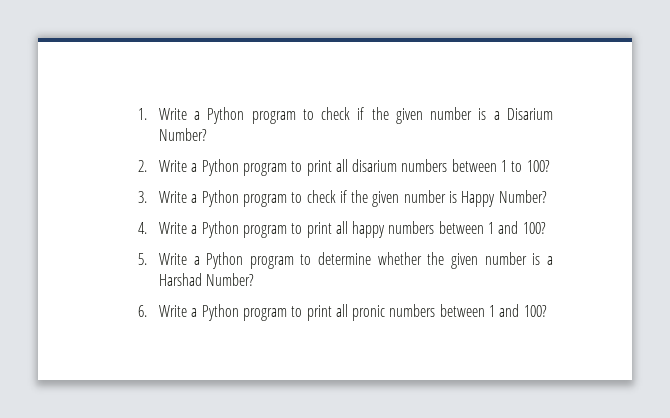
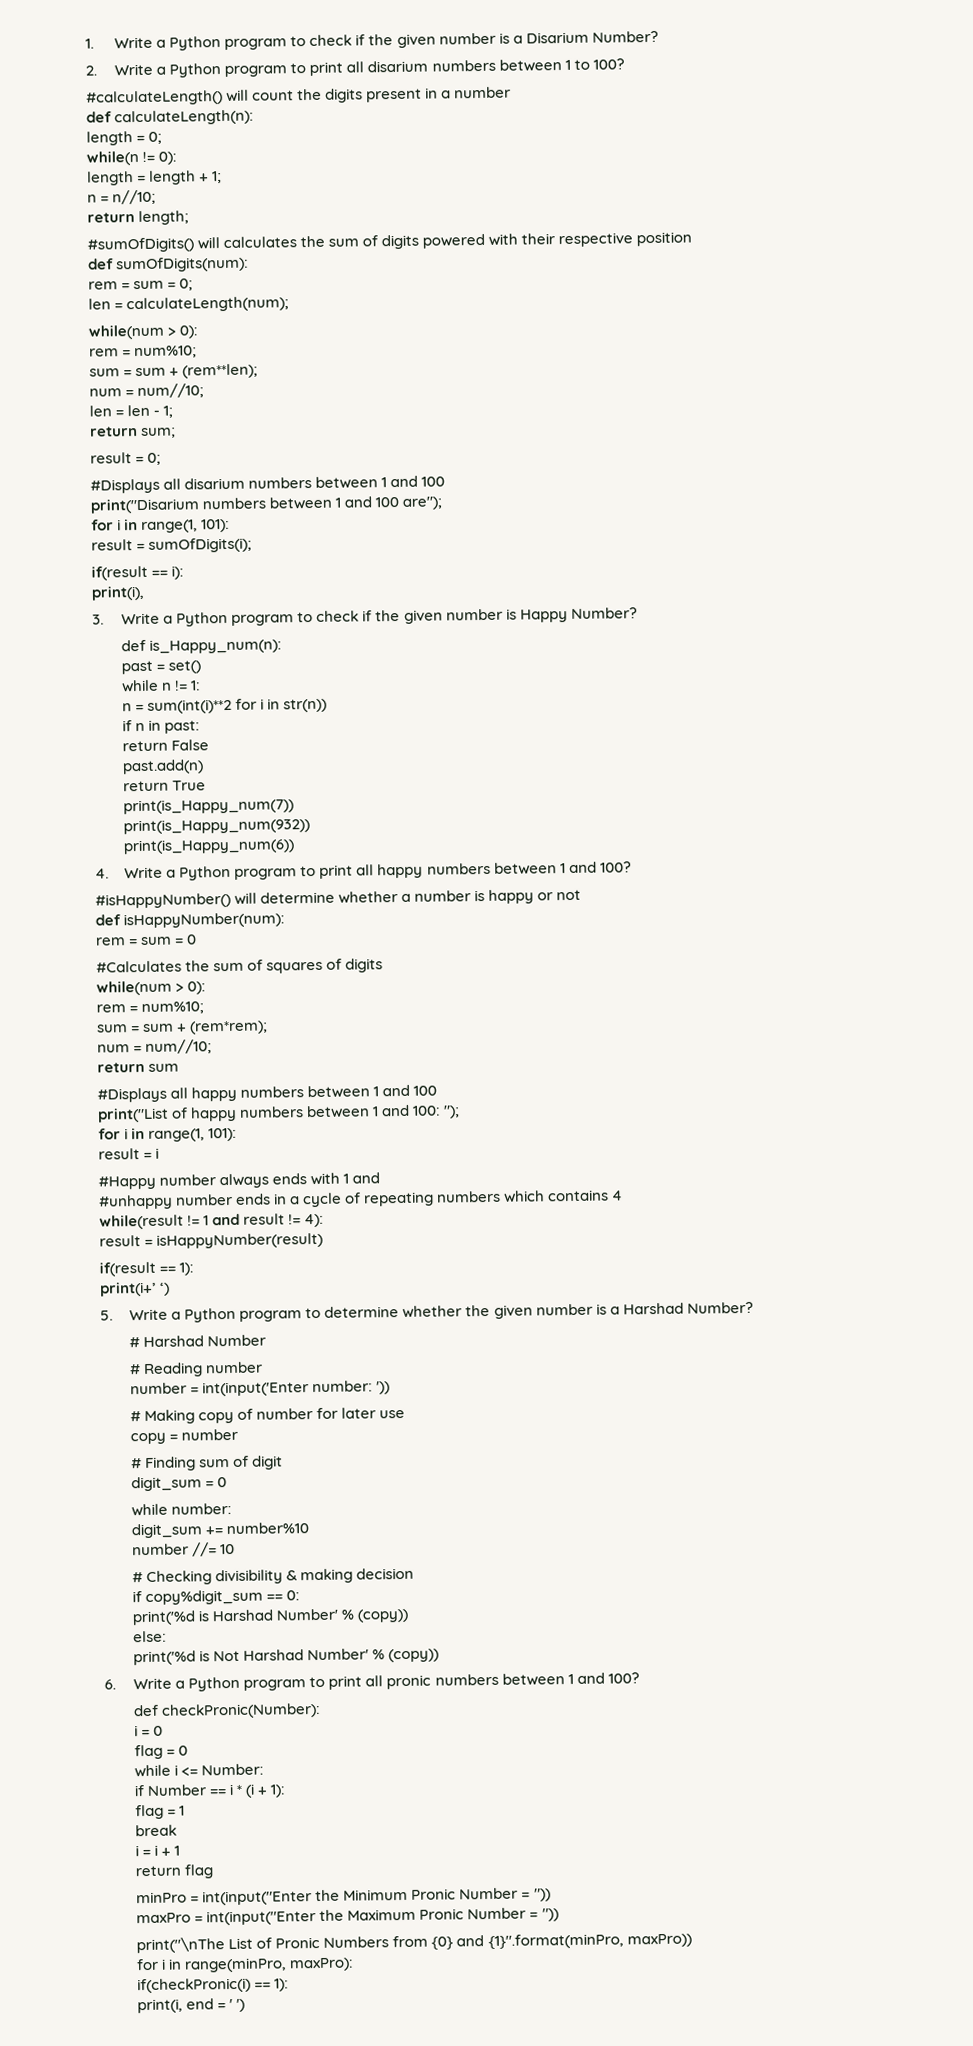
(550, 166) none -> [85,86,511,106] [85,109,254,126] [85,131,162,146] [85,151,177,166] [86,170,222,186] [86,189,156,205] [86,210,189,226] [86,231,693,253] [87,256,249,273] [87,278,193,291] [87,296,289,313] [87,324,198,340] [88,345,197,359] [88,363,258,379] [88,383,204,399] [88,404,173,418] [88,426,176,439] [89,452,161,465] [89,475,445,494] [89,496,442,514] [90,518,230,534] [90,537,252,553] [90,565,184,581] [90,585,145,601] // #calculateLength() will count the digits present in a number // def calculateLength(n): // length = 0; // while(n != 0): // length = length + 1; // n = n//10; // return length; // #sumOfDigits() will calculates the sum of digits powered with their respective position // def sumOfDigits(num): // rem = sum = 0; // len = calculateLength(num); // while(num > 0): // rem = num%10; // sum = sum + (rem**len); // num = num//10; // len = len - 1; // return sum; // result = 0; // #Displays all disarium numbers between 1 and 100 // print("Disarium numbers between 1 and 100 are"); // for i in range(1, 101): // result = sumOfDigits(i); // if(result == i): // print(i),
(547, 196) none -> [121,638,283,654] [121,660,202,675] [121,679,202,693] [122,698,328,714] [122,719,201,734] [122,739,210,752] [122,759,205,775] [123,780,207,792] [123,798,295,815] [123,818,311,835] [123,838,295,855] // def is_Happy_num(n): // past = set() // while n != 1: // n = sum(int(i)**2 for i in str(n)) // if n in past: // return False // past.add(n) // return True // print(is_Happy_num(7)) // print(is_Happy_num(932)) // print(is_Happy_num(6))
(546, 228) none -> [94,889,581,909] [94,912,285,929] [94,934,197,946] [95,958,383,974] [95,980,206,996] [95,1001,204,1015] [95,1020,268,1035] [96,1039,212,1055] [96,1062,179,1073] [96,1084,437,1103] [96,1104,460,1123] [97,1127,237,1142] [97,1147,159,1160] [97,1172,380,1190] [97,1189,624,1210] [98,1213,324,1230] [98,1232,323,1249] [98,1261,194,1277] [99,1281,170,1297] // #isHappyNumber() will determine whether a number is happy or not // def isHappyNumber(num): // rem = sum = 0 // #Calculates the sum of squares of digits // while(num > 0): // rem = num%10; // sum = sum + (rem*rem); // num = num//10; // return sum // #Displays all happy numbers between 1 and 100 // print("List of happy numbers between 1 and 100: "); // for i in range(1, 101): // result = i // #Happy number always ends with 1 and // #unhappy number ends in a cycle of repeating numbers which contains 4 // while(result != 1 and result != 4): // result = isHappyNumber(result) // if(result == 1): // print(i+’ ‘)
(255, 279) none -> [129,1334,267,1348] [129,1361,264,1378] [130,1380,391,1397] [130,1407,406,1425] [130,1428,239,1445] [131,1455,284,1472] [131,1476,228,1492] [131,1503,233,1517] [131,1522,310,1539] [132,1542,236,1557] [132,1567,415,1586] [132,1589,301,1606] [132,1608,409,1626] [133,1630,168,1643] [133,1648,440,1666] // # Harshad Number // # Reading number // number = int(input('Enter number: ')) // # Making copy of number for later use // copy = number // # Finding sum of digit // digit_sum = 0 // while number: // digit_sum += number%10 // number //= 10 // # Checking divisibility & making decision // if copy%digit_sum == 0: // print('%d is Harshad Number' % (copy)) // else: // print('%d is Not Harshad Number' % (copy))
(547, 311) none -> [133,1702,322,1719] [134,1725,164,1737] [134,1744,189,1760] [134,1763,265,1778] [134,1783,287,1798] [135,1804,186,1820] [135,1824,178,1837] [135,1844,181,1857] [135,1864,214,1879] [136,1887,551,1906] [136,1907,559,1926] [136,1933,692,1954] [136,1957,355,1973] [137,1977,290,1994] [137,1998,246,2014] // def checkPronic(Number): // i = 0 // flag = 0 // while i <= Number: // if Number == i * (i + 1): // flag = 1 // break // i = i + 1 // return flag // minPro = int(input("Enter the Minimum Pronic Number = ")) // maxPro = int(input("Enter the Maximum Pronic Number = ")) // print("\nThe List of Pronic Numbers from {0} and {1}".format(minPro, maxPro)) // for i in range(minPro, maxPro): // if(checkPronic(i) == 1): // print(i, end = ' ')

